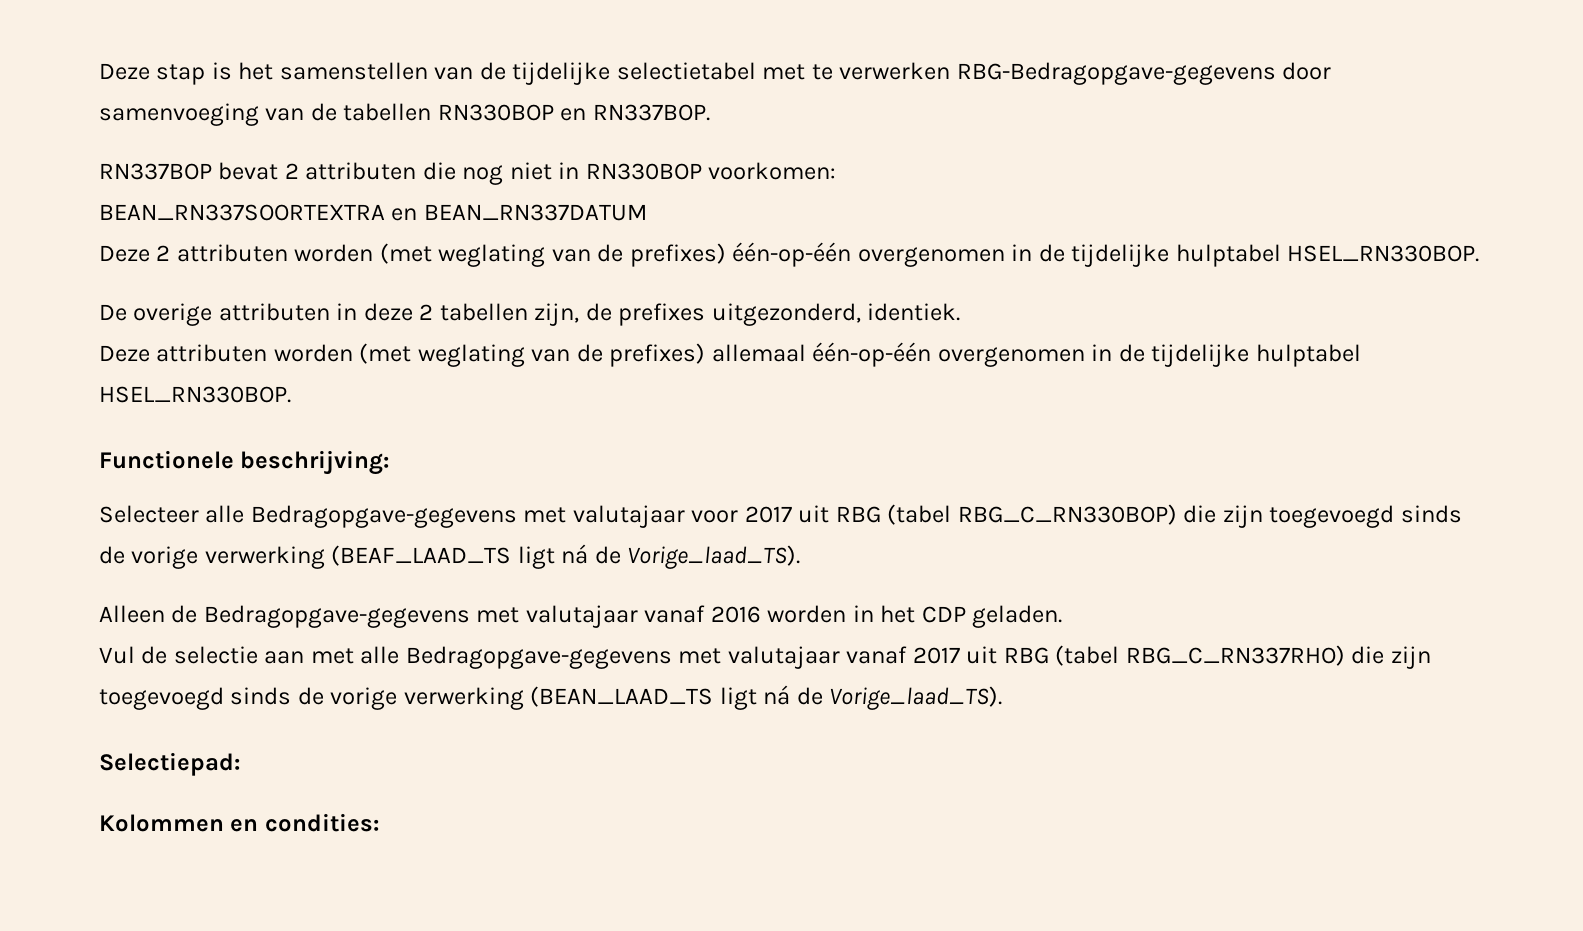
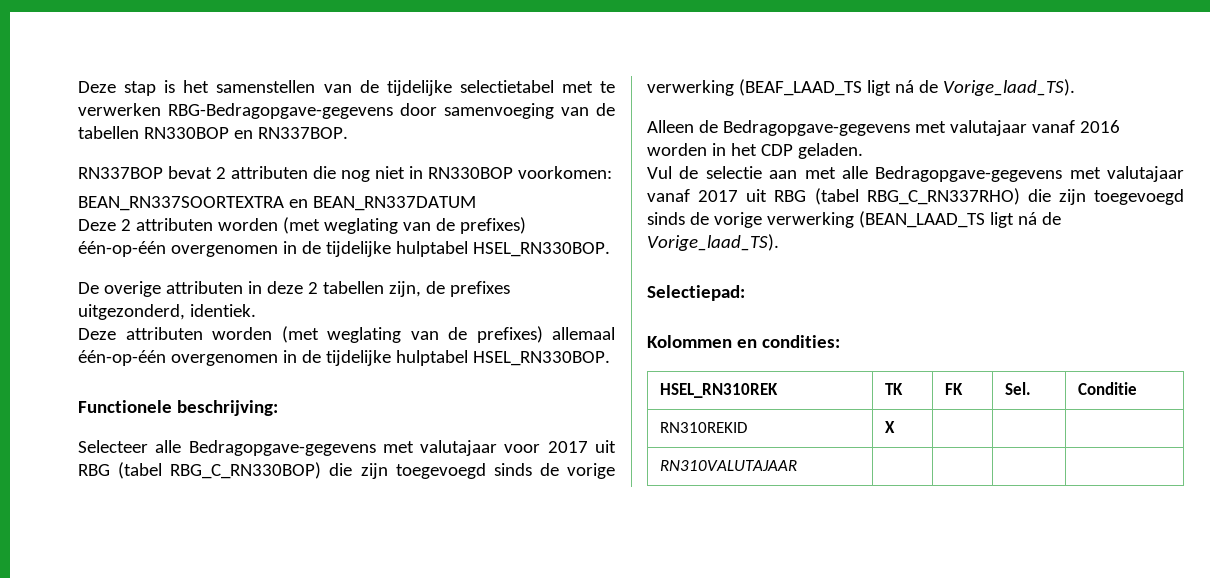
(379, 822) none -> [659,383,778,398] [884,383,903,395] [944,383,963,395] [1004,382,1031,395] [1077,382,1137,395] [659,422,747,433] [884,421,895,433] [659,460,797,471] // HSEL_RN310REK | TK | FK | Sel. | Conditie // RN310REKID | X | | | // RN310VALUTAJAAR | | | |

